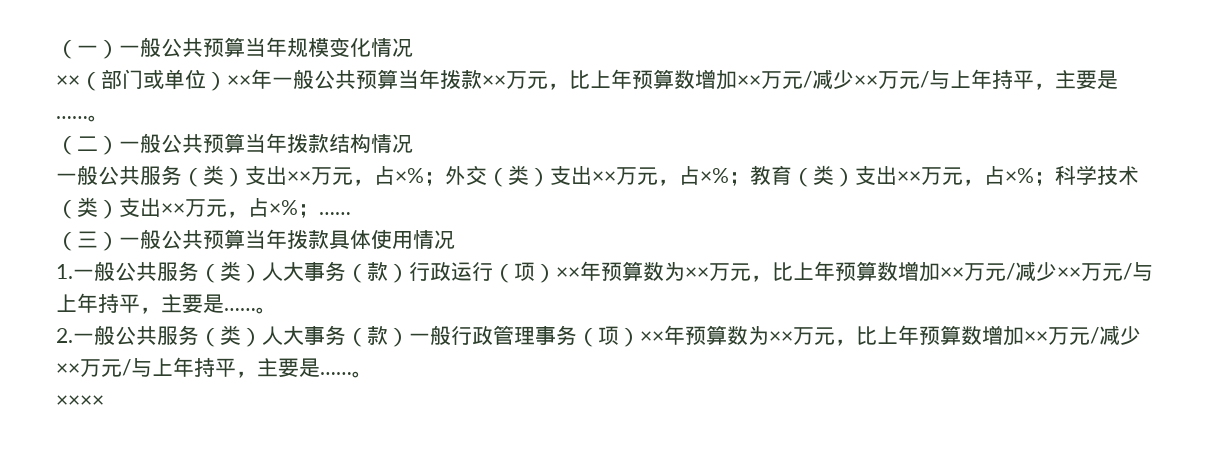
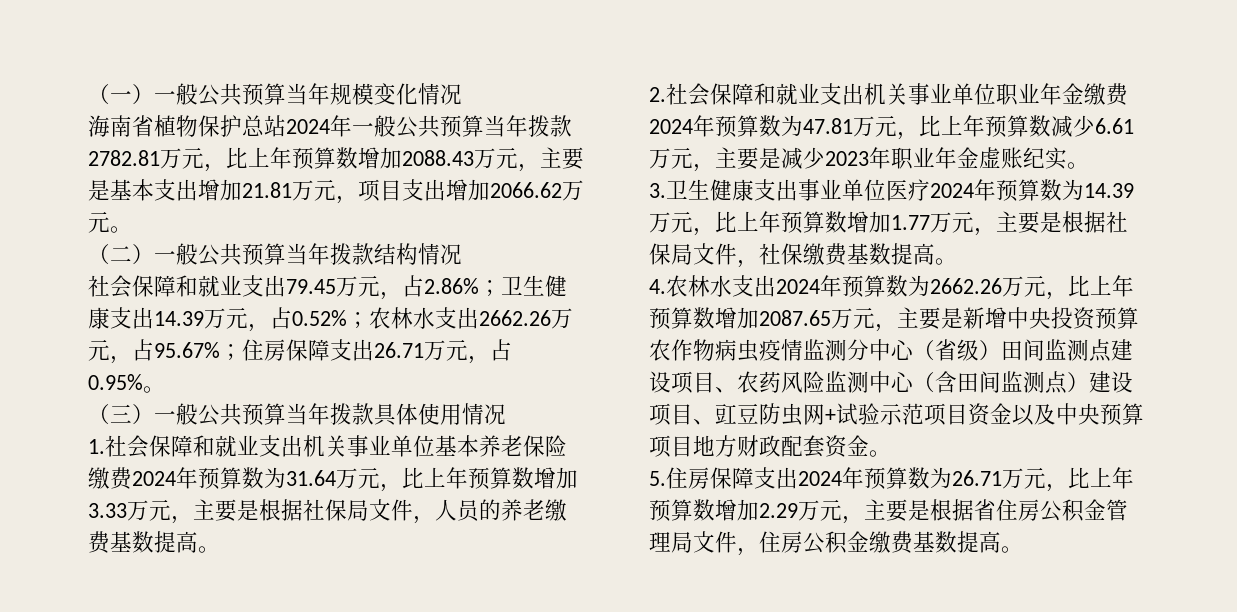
[56,69,251,91] ××（部门或单位）×× -> [88,115,330,137] 海南省植物保护总站2024
[482,69,1118,90] [56,116,88,119] ××万元，比上年预算数增加××万元/减少××万元/与上年持平，主要是…… -> [88,147,584,172] [88,179,584,204] [88,211,110,233] 2782.81万元，比上年预算数增加2088.43万元，主要是基本支出增加21.81万元，项目支出增加2066.62万元
[56,165,1139,187] [56,197,351,219] 一般公共服务（类）支出××万元，占×%；外交（类）支出××万元，占×%；教育（类）支出××万元，占×%；科学技术（类）支出××万元，占×%；…… -> [88,275,567,300] [88,307,573,332] [88,339,512,364] [88,374,165,393] 社会保障和就业支出79.45万元，占2.86%；卫生健康支出14.39万元，占0.52%；农林水支出2662.26万元，占95.67%；住房保障支出26.71万元，占0.95%。
[73,261,1153,283] [56,293,277,314] [56,325,1141,347] [56,357,373,378] [56,395,104,407] 一般公共服务（类）人大事务（款）行政运行（项）××年预算数为××万元，比上年预算数增加××万元/减少××万元/与上年持平，主要是……。 // 2.一般公共服务（类）人大事务（款）一般行政管理事务（项）××年预算数为××万元，比上年预算数增加××万元/减少××万元/与上年持平，主要是……。 // ×××× -> [105,435,567,458] [88,467,578,492] [88,499,567,524] [88,531,220,554] [649,83,1129,106] [649,115,1134,140] [649,147,1089,172] [649,179,1134,202] [649,211,1128,236] [649,243,957,268] [649,275,1134,300] [649,307,1139,332] [649,339,1133,362] [649,371,1133,394] [649,403,1144,426] [649,435,891,458] [649,467,1134,492] [649,499,1128,524] [649,531,1023,556] 社会保障和就业支出机关事业单位基本养老保险缴费2024年预算数为31.64万元，比上年预算数增加3.33万元，主要是根据社保局文件，人员的养老缴费基数提高。 // 2.社会保障和就业支出机关事业单位职业年金缴费2024年预算数为47.81万元，比上年预算数减少6.61万元，主要是减少2023年职业年金虚账纪实。 // 3.卫生健康支出事业单位医疗2024年预算数为14.39万元，比上年预算数增加1.77万元，主要是根据社保局文件，社保缴费基数提高。 // 4.农林水支出2024年预算数为2662.26万元，比上年预算数增加2087.65万元，主要是新增中央投资预算农作物病虫疫情监测分中心（省级）田间监测点建设项目、农药风险监测中心（含田间监测点）建设项目、豇豆防虫网+试验示范项目资金以及中央预算项目地方财政配套资金。 // 5.住房保障支出2024年预算数为26.71万元，比上年预算数增加2.29万元，主要是根据省住房公积金管理局文件，住房公积金缴费基数提高。

